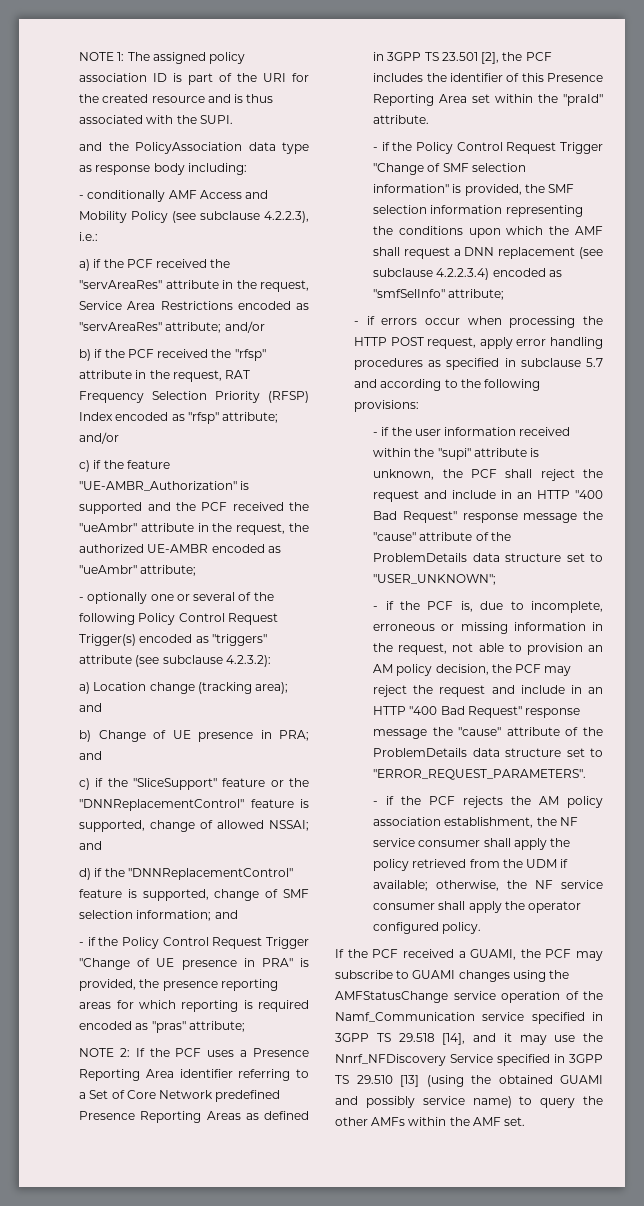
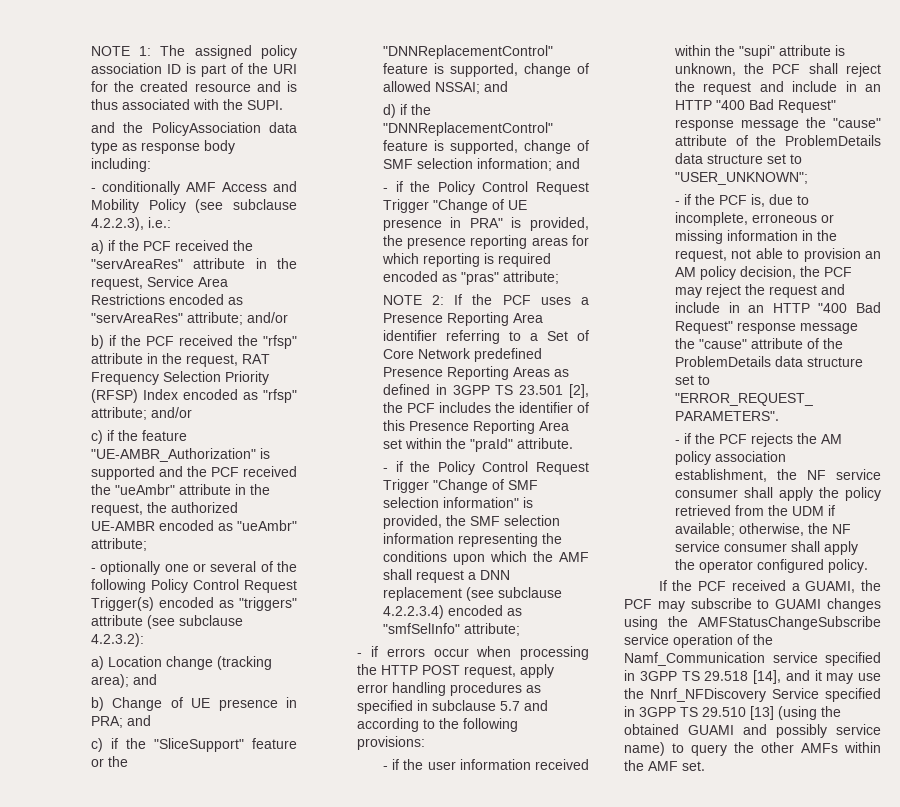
[335,991,448,1003] AMFStatusChange -> [698,616,881,630] AMFStatusChangeSubscribe

